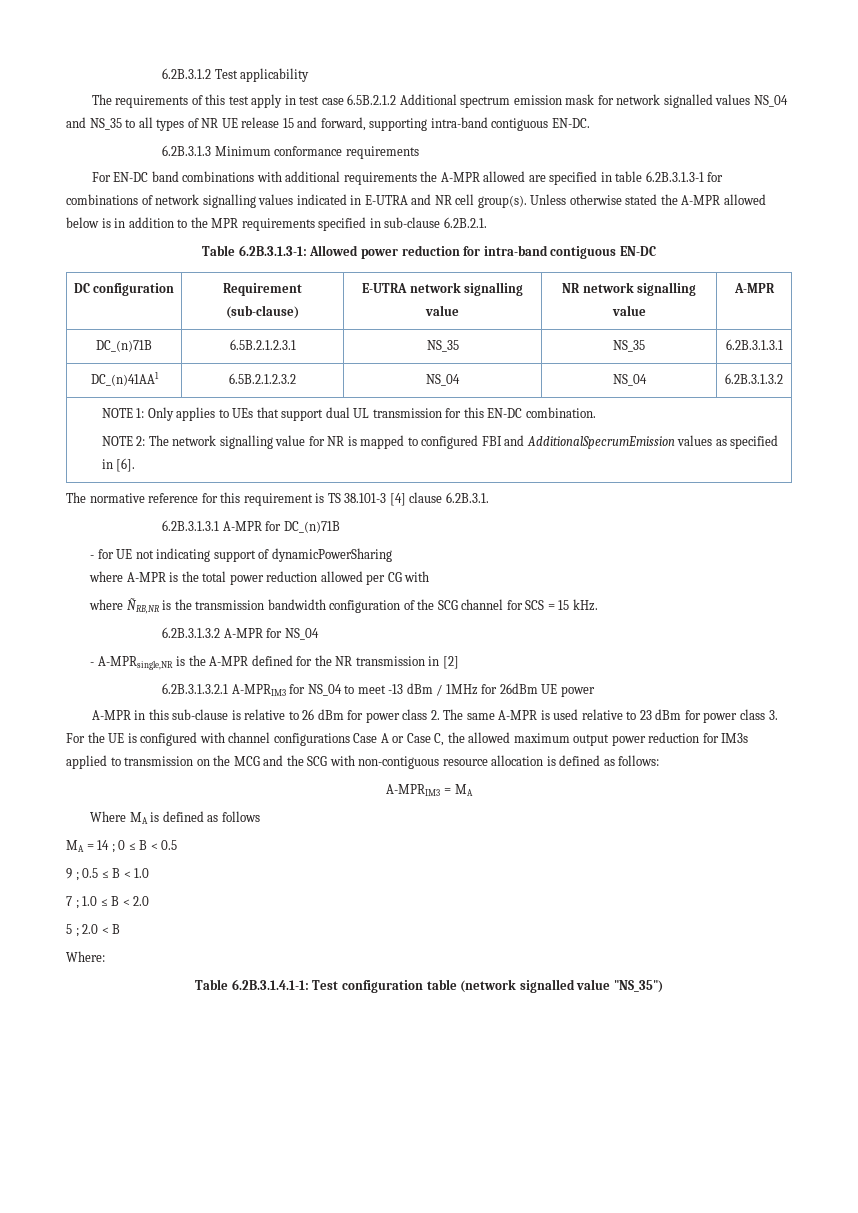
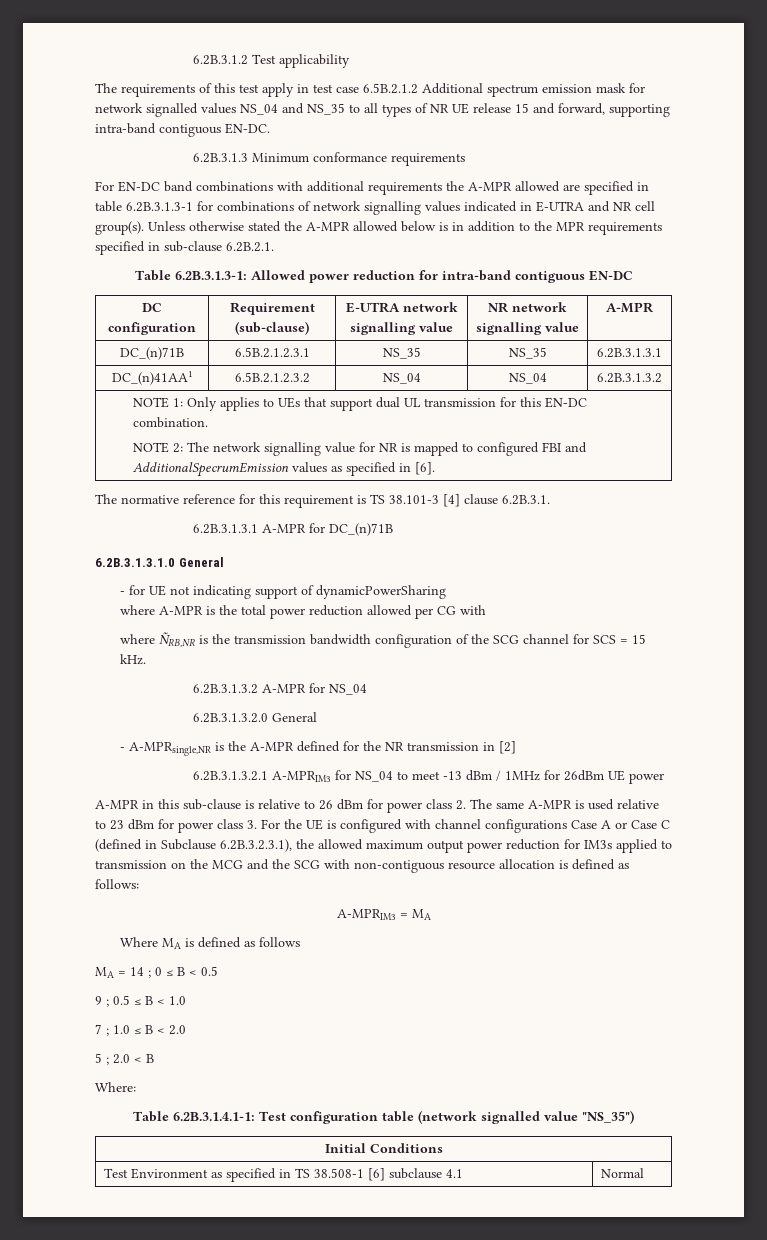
(340, 527) none -> [95,557,224,567] // 6.2B.3.1.3.1.0 General
(319, 634) none -> [193,712,318,723] // 6.2B.3.1.3.2.0 General
[434,733,445,746] C, -> [661,820,670,829] [95,839,292,852] C (defined in Subclause 6.2B.3.2.3.1),
(663, 986) none -> [324,1143,443,1153] [103,1168,463,1182] [600,1168,644,1178] // Initial Conditions // Test Environment as specified in TS 38.508-1 [6] subclause 4.1 | Normal

